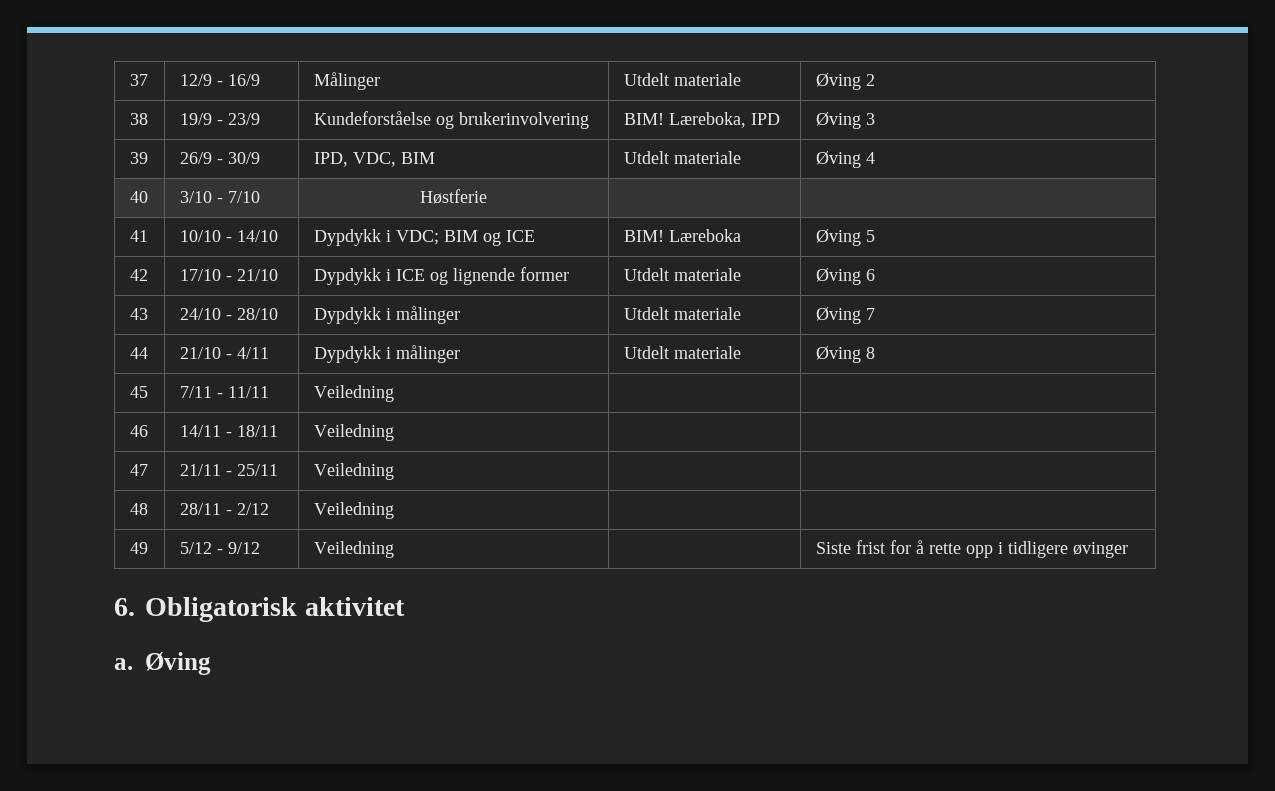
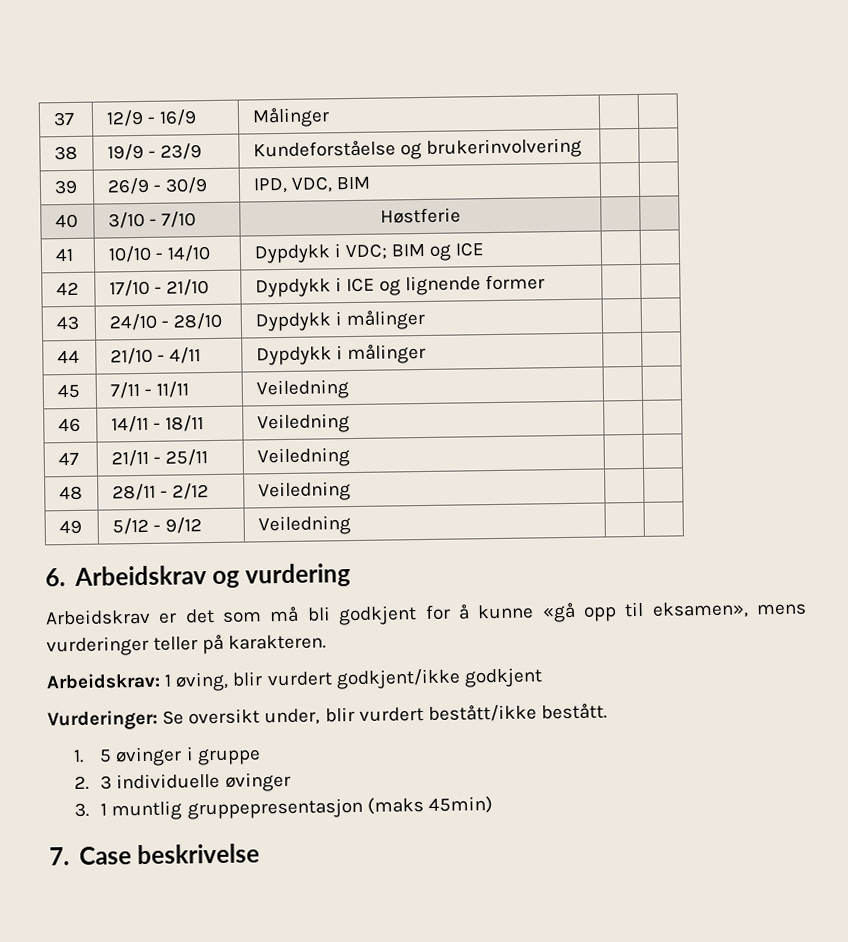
[623,73,741,86] [815,73,875,90] Utdelt materiale | Øving 2 -> (330, 117) |
[623,112,780,128] [815,112,875,129] BIM! Læreboka, IPD | Øving 3 -> (582, 148) |
[623,151,741,164] [815,151,875,168] Utdelt materiale | Øving 4 -> (371, 183) |
[623,229,741,242] [815,229,875,246] BIM! Læreboka | Øving 5 -> (485, 249) |
[623,268,741,281] [815,268,875,285] Utdelt materiale | Øving 6 -> (546, 282) |
[623,307,741,320] [815,307,875,324] Utdelt materiale | Øving 7 -> (425, 320) |
[623,346,741,359] [815,346,875,363] Utdelt materiale | Øving 8 -> (426, 354) |
[815,540,1128,558] [114,597,405,622] [114,652,212,675] Siste frist for å rette opp i tidligere øvinger // 6. Obligatorisk aktivitet // a. Øving -> [45,563,352,589] [45,601,807,626] [46,634,327,657] [46,667,543,692] [47,703,607,731] [73,746,261,767] [74,771,291,792] [74,796,493,821] [49,843,260,866] // 6. Arbeidskrav og vurdering // Arbeidskrav er det som må bli godkjent for å kunne «gå opp til eksamen», mens vurderinger teller på karakteren. // Arbeidskrav: 1 øving, blir vurdert godkjent/ikke godkjent // Vurderinger: Se oversikt under, blir vurdert bestått/ikke bestått. // 1. 5 øvinger i gruppe // 2. 3 individuelle øvinger // 3. 1 muntlig gruppepresentasjon (maks 45min) // 7. Case beskrivelse

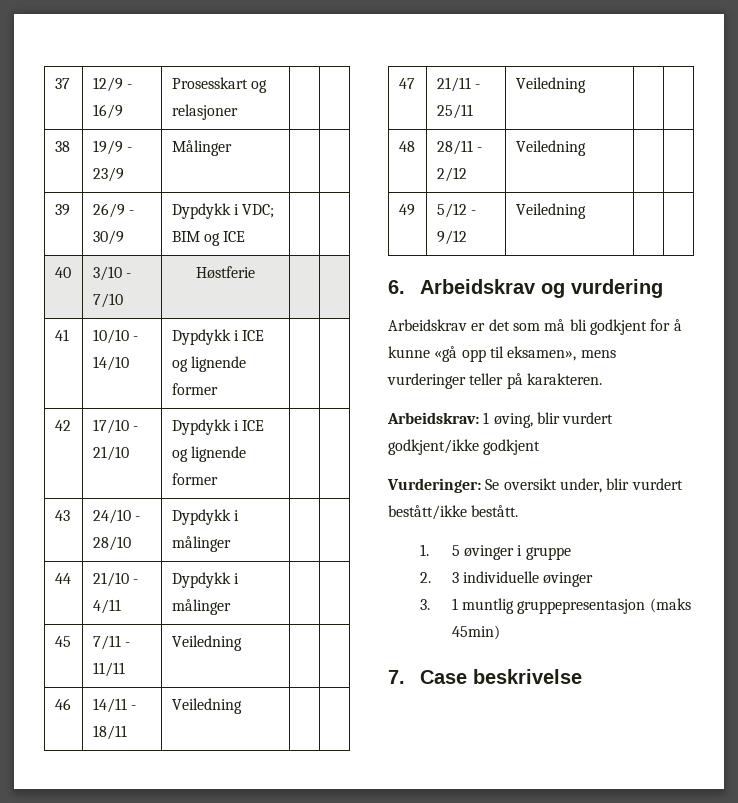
[251,107,330,128] Målinger -> [171,77,268,93] [171,104,238,120] Prosesskart og relasjoner
[252,137,582,160] Kundeforståelse og brukerinvolvering -> [171,140,232,156] Målinger
[252,176,371,194] IPD, VDC, BIM -> [171,203,275,219] [171,231,246,246] Dypdykk i VDC; BIM og ICE
[344,242,485,261] VDC; BIM og ICE -> [242,330,265,341] [171,356,247,372] [171,383,218,395] ICE og lignende former

